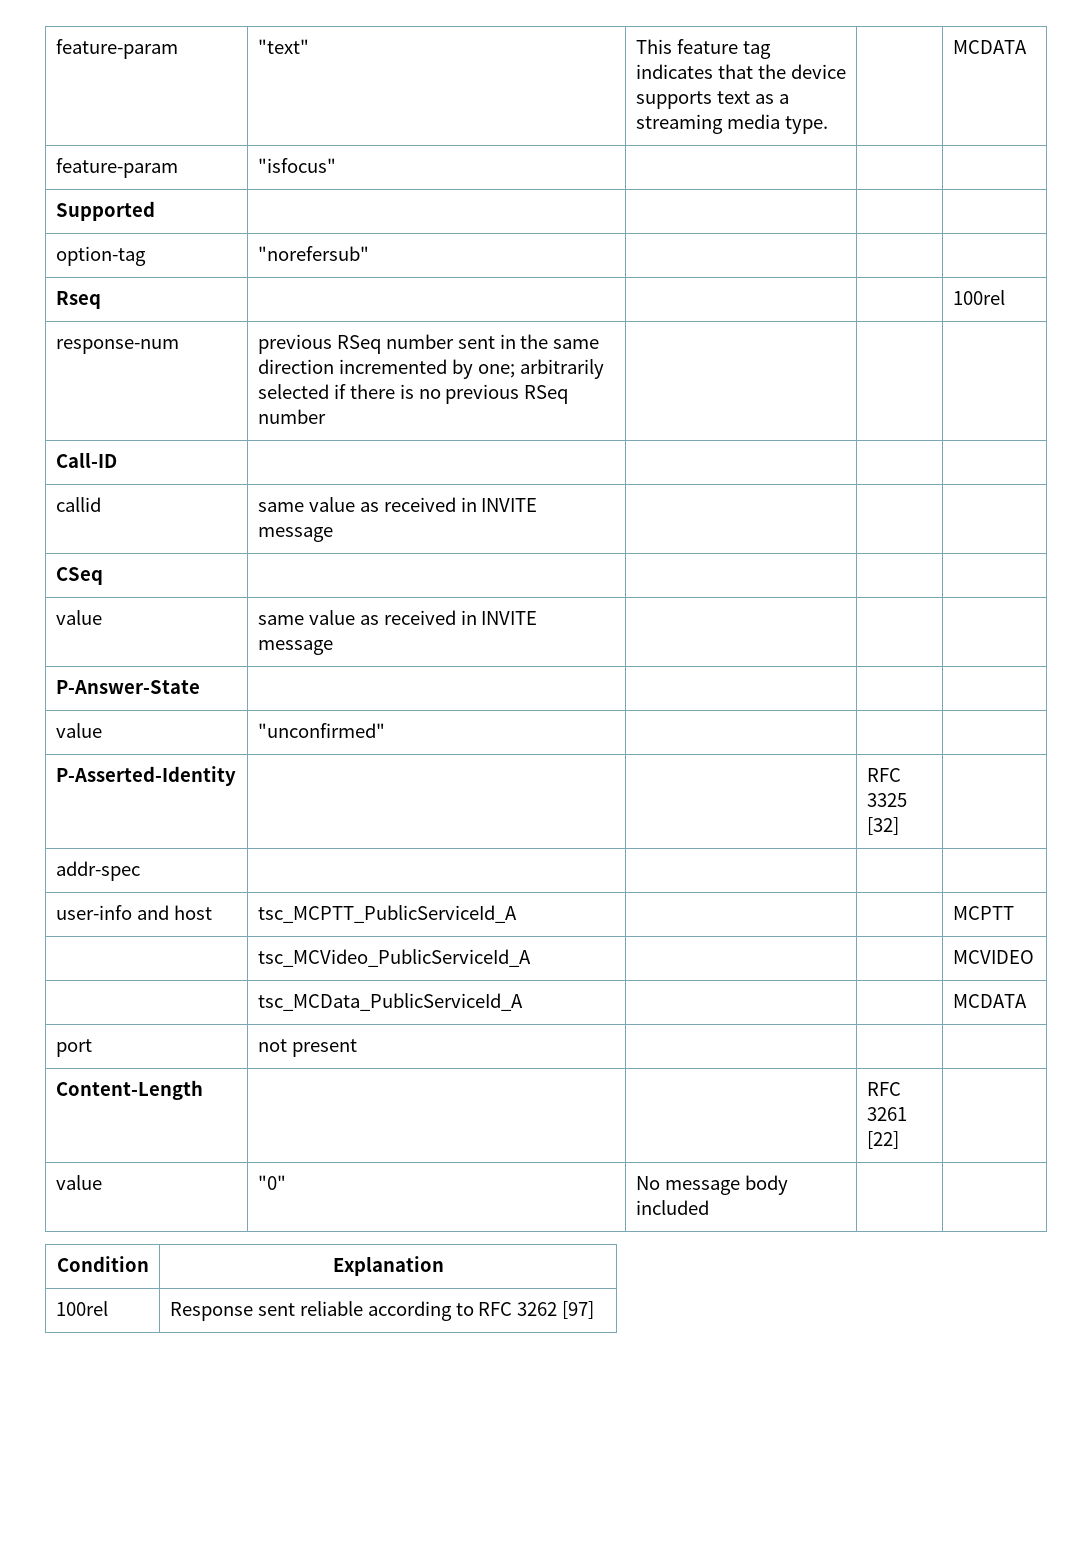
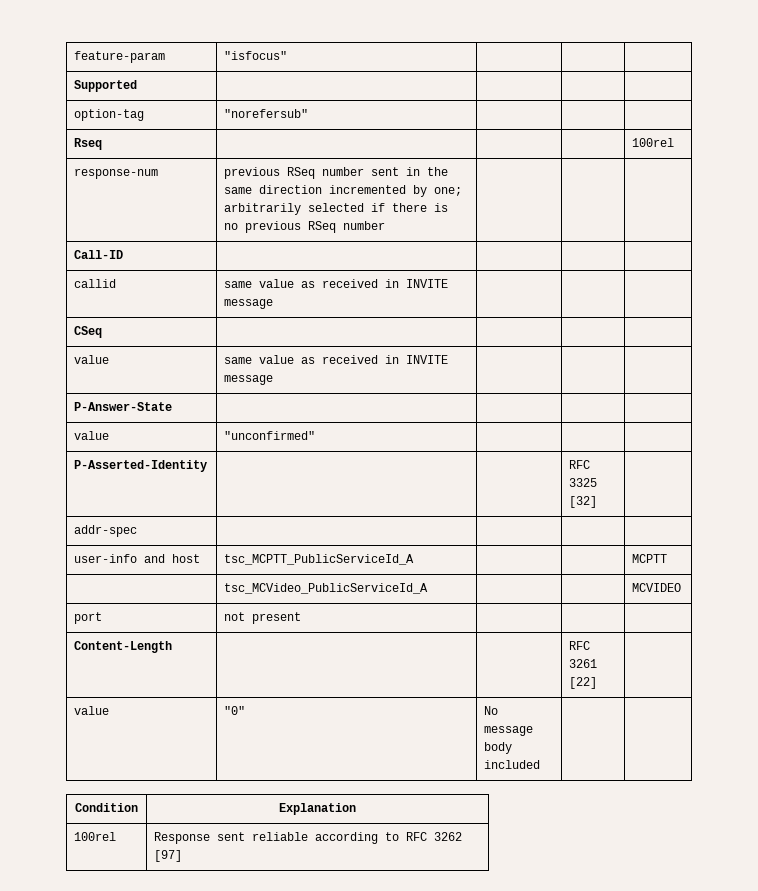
[55,39,178,59] [257,39,309,54] [635,39,771,59] [635,64,846,79] [635,91,789,109] [635,114,828,134] [952,40,1027,54] [55,158,178,178] feature-param | "text" | This feature tag indicates that the device supports text as a streaming media type. | | MCDATA // feature-param -> [74,51,166,63] feature-param
[257,993,523,1011] [952,994,1027,1008] // | tsc_MCData_PublicServiceId_A | | | MCDATA -> (682, 587) none

